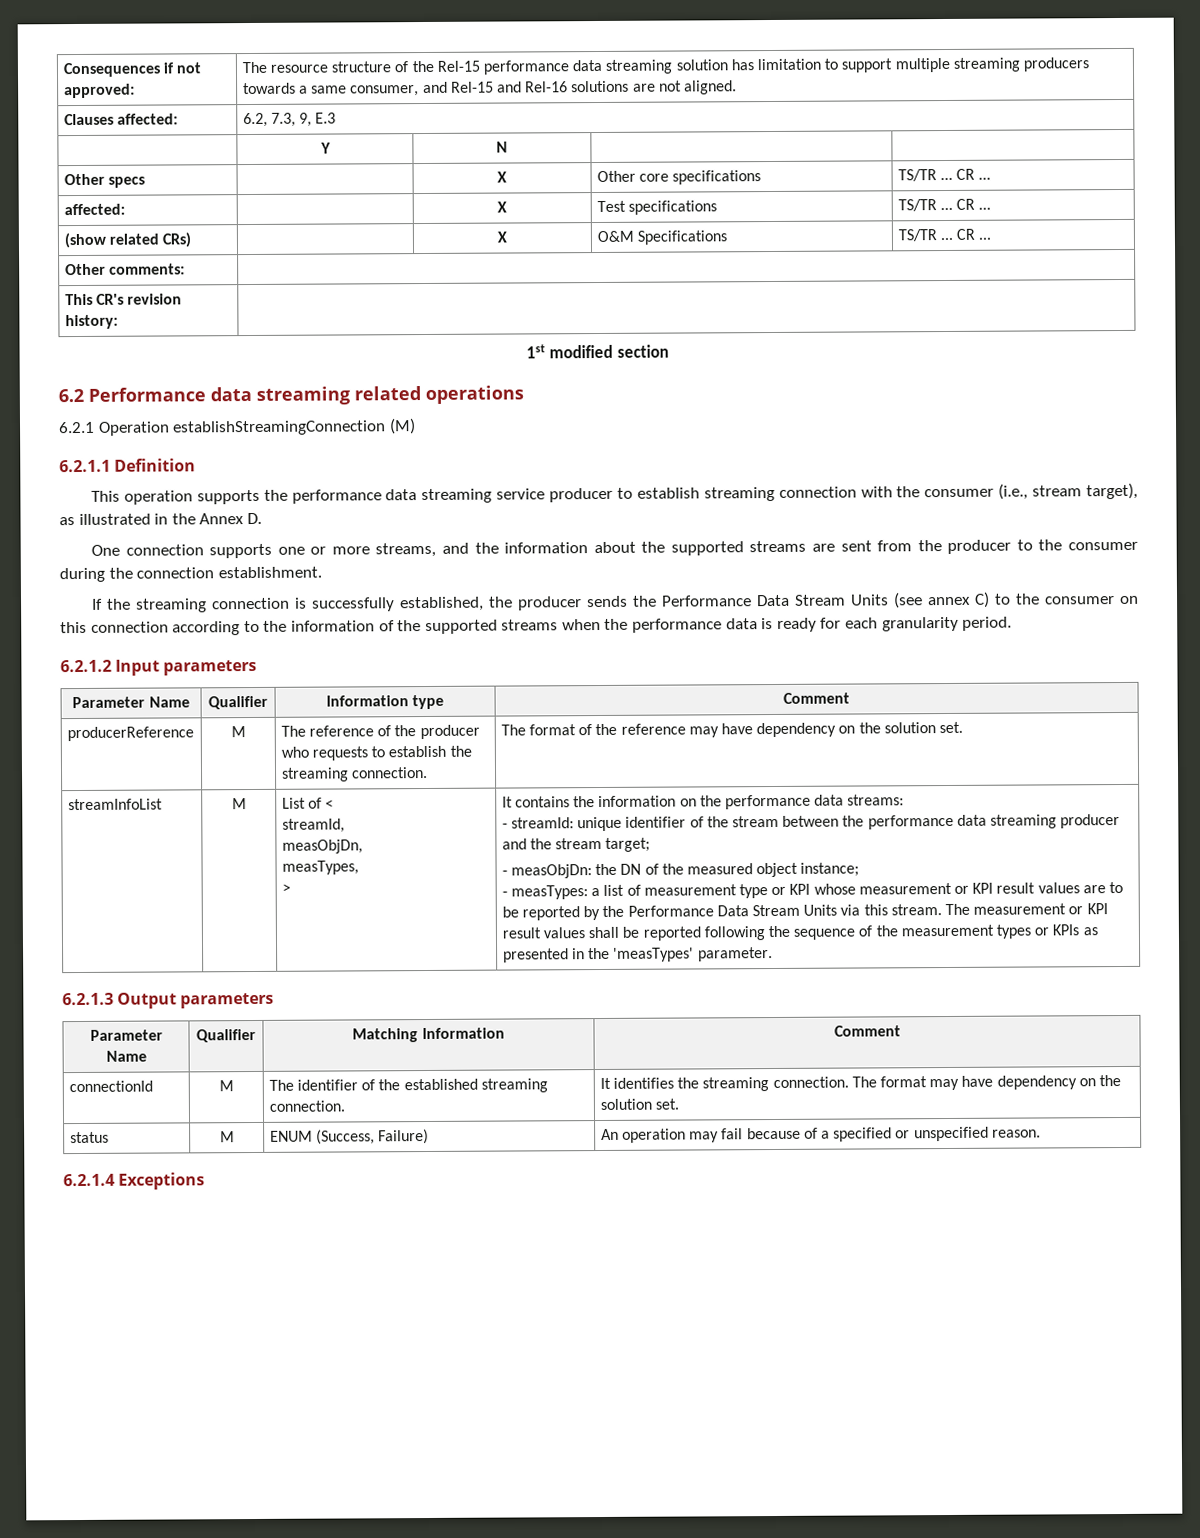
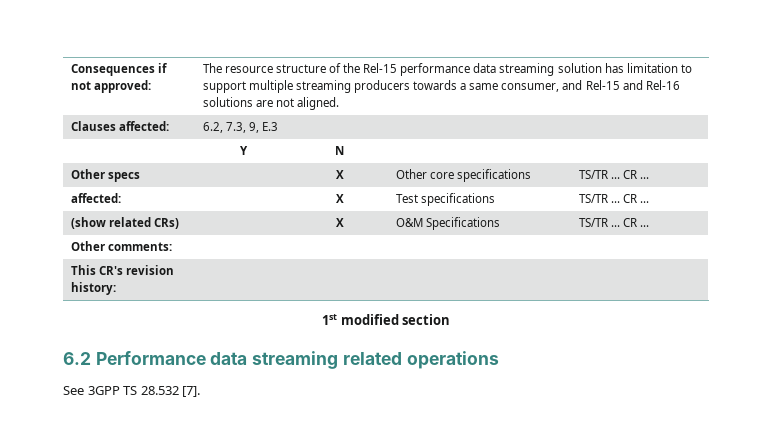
[58,418,416,436] [59,458,197,473] [91,482,1138,505] [59,512,262,526] [91,539,1138,559] [59,566,322,583] [92,591,1140,613] [60,616,1013,636] [60,659,258,676] [72,696,190,709] [208,695,268,710] [325,694,445,710] [783,692,850,704] [66,726,194,742] [230,726,246,738] [280,724,480,740] [280,745,472,761] [280,766,429,782] [500,721,963,738] [67,798,163,811] [231,798,247,810] [281,797,335,809] [281,818,345,833] [281,839,363,854] [281,860,359,875] [281,883,291,893] [501,794,905,810] [501,814,1121,832] [501,837,651,852] [501,862,860,879] [501,881,1123,900] [501,903,1108,921] [501,924,1098,941] [502,947,773,963] [62,992,275,1009] [89,1029,163,1041] [105,1050,147,1062] [196,1028,256,1043] [352,1027,505,1043] [833,1025,901,1037] [68,1080,153,1093] [218,1080,234,1092] [268,1078,548,1093] [268,1100,345,1112] [599,1075,1121,1092] [599,1098,680,1111] [69,1131,109,1144] [219,1131,235,1143] [269,1128,430,1145] [600,1126,1041,1143] [63,1172,206,1190] 6.2.1 Operation establishStreamingConnection (M) // 6.2.1.1 Definition // This operation supports the performance data streaming service producer to establish streaming connection with the consumer (i.e., stream target), as illustrated in the Annex D. // One connection supports one or more streams, and the information about the supported streams are sent from the producer to the consumer during the connection establishment. // If the streaming connection is successfully established, the producer sends the Performance Data Stream Units (see annex C) to the consumer on this connection according to the information of the supported streams when the performance data is ready for each granularity period. // 6.2.1.2 Input parameters // Parameter Name | Qualifier | Information type | Comment // producerReference | M | The reference of the producer who requests to establish the streaming connection. | The format of the reference may have dependency on the solution set. // streamInfoList | M | List of < // streamId, // measObjDn, // measTypes, // > | It contains the information on the performance data streams: // - streamId: unique identifier of the stream between the performance data streaming producer and the stream target; // - measObjDn: the DN of the measured object instance; // - measTypes: a list of measurement type or KPI whose measurement or KPI result values are to be reported by the Performance Data Stream Units via this stream. The measurement or KPI result values shall be reported following the sequence of the measurement types or KPIs as presented in the 'measTypes' parameter. // 6.2.1.3 Output parameters // Parameter Name | Qualifier | Matching Information | Comment // connectionId | M | The identifier of the established streaming connection. | It identifies the streaming connection. The format may have dependency on the solution set. // status | M | ENUM (Success, Failure) | An operation may fail because of a specified or unspecified reason. // 6.2.1.4 Exceptions -> [63,386,201,397] See 3GPP TS 28.532 [7].

